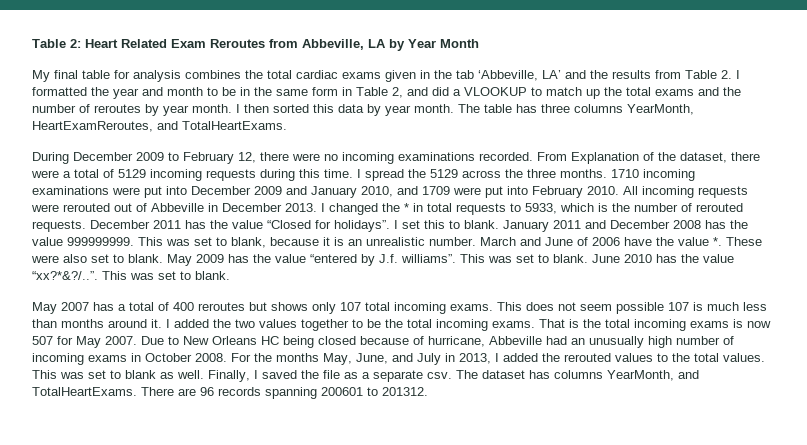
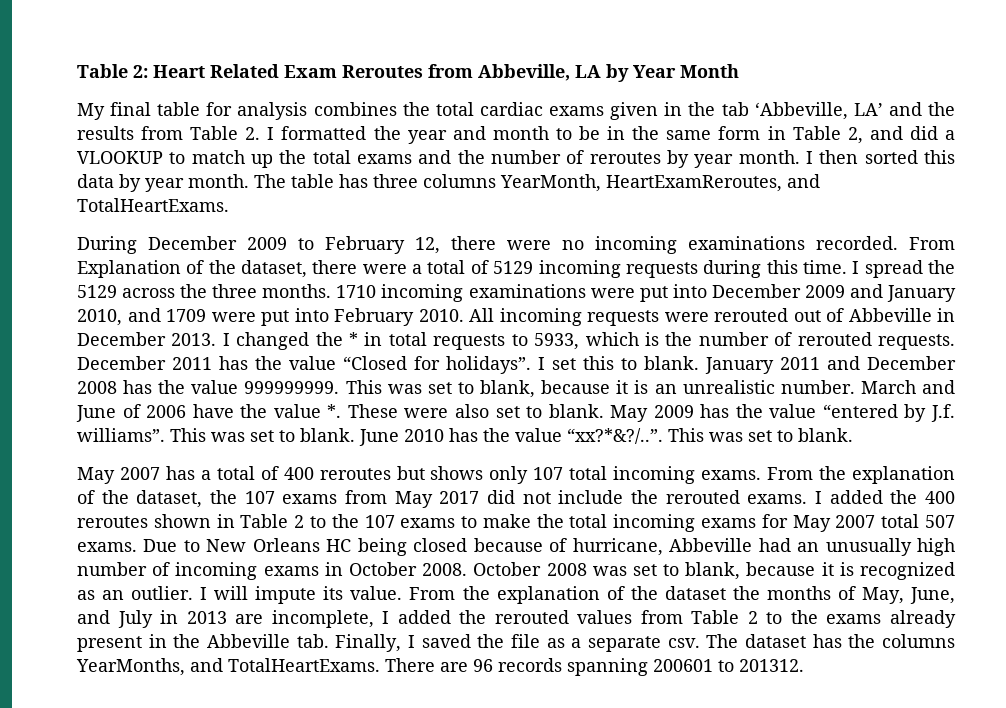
[497,302,767,314] [32,319,771,331] [32,336,137,348] This does not seem possible 107 is much less than months around it. I added the two values together to be the total incoming exams. That is the total incoming exams is now 507 for May 2007. -> [767,466,956,484] [77,490,955,508] [77,514,955,532] [77,542,137,552] From the explanation of the dataset, the 107 exams from May 2017 did not include the rerouted exams. I added the 400 reroutes shown in Table 2 to the 107 exams to make the total incoming exams for May 2007 total 507 exams.
[231,353,251,362] For -> [473,562,955,580] [77,586,726,604] October 2008 was set to blank, because it is recognized as an outlier. I will impute its value. From the explanation of the dataset
(319, 357) none -> [837,586,856,600] of
[459,353,491,364] 2013, -> [186,610,374,628] 2013 are incomplete,
[657,353,765,362] [32,370,204,379] to the total values. This was set to blank as well. -> [640,610,956,628] [77,634,329,652] from Table 2 to the exams already present in the Abbeville tab.
[554,370,674,381] columns YearMonth, -> [848,634,955,648] [76,658,185,676] the columns YearMonths,

